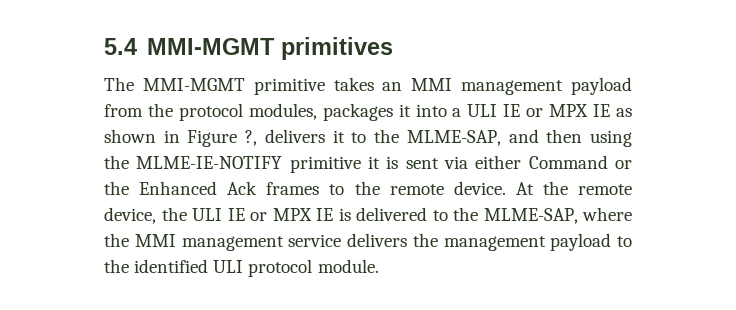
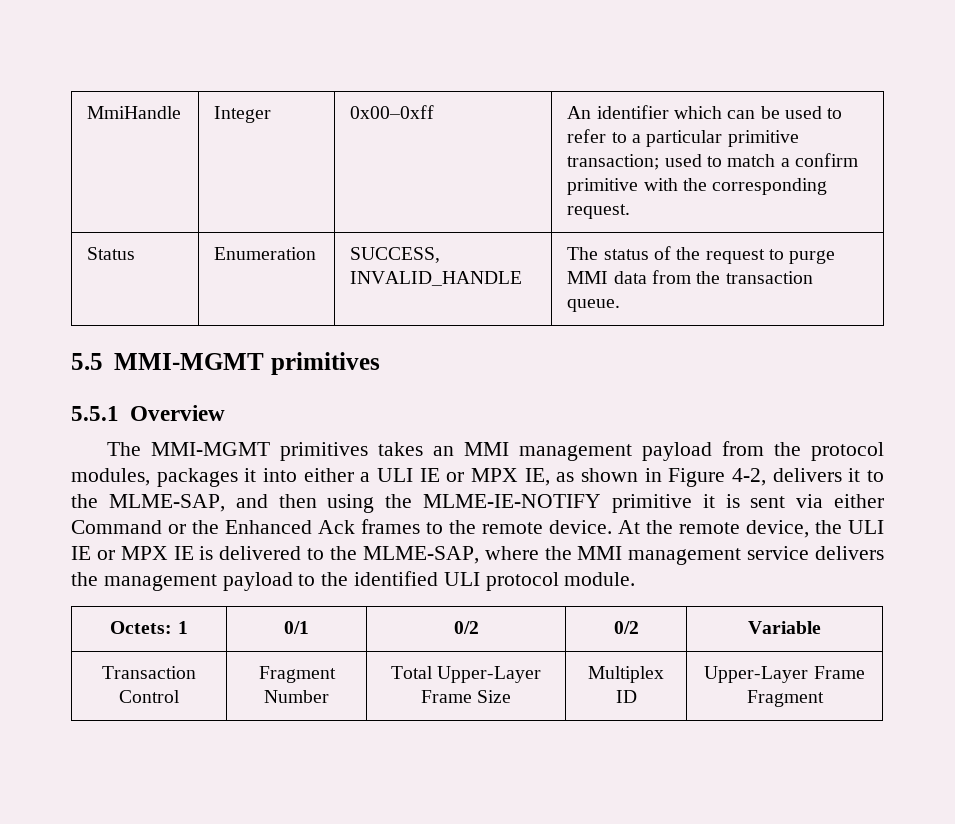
[104,37,393,60] 5.4 MMI-MGMT primitives -> [87,106,182,119] [214,106,272,123] [350,105,435,119] [567,105,843,119] [567,129,799,147] [567,153,858,170] [567,178,828,195] [567,204,631,219] [87,247,136,260] [214,247,317,260] [350,247,441,263] [350,271,523,286] [567,246,836,264] [567,270,813,284] [567,299,621,312] [71,352,380,375] [71,405,225,421] MmiHandle | Integer | 0x00–0xff | An identifier which can be used to refer to a particular primitive transaction; used to match a confirm primitive with the corresponding request. // Status | Enumeration | SUCCESS, INVALID_HANDLE | The status of the request to purge MMI data from the transaction queue. // 5.5 MMI-MGMT primitives // 5.5.1 Overview
[253,78,325,95] primitive -> [280,442,369,461] primitives
(447, 110) none -> [303,468,354,482] either
[593,104,611,117] IE -> [524,468,550,486] IE,
[245,130,258,146] ?, -> [732,468,766,486] 4-2,
(379, 266) none -> [110,621,188,634] [284,621,309,634] [453,621,479,634] [613,621,639,634] [748,621,821,634] [102,666,196,679] [119,690,180,703] [258,666,336,683] [264,690,329,703] [390,666,542,683] [420,690,512,703] [588,666,664,683] [615,690,637,703] [704,666,865,683] [746,690,824,707] // Octets: 1 | 0/1 | 0/2 | 0/2 | Variable // Transaction Control | Fragment Number | Total Upper-Layer Frame Size | Multiplex ID | Upper-Layer Frame Fragment

